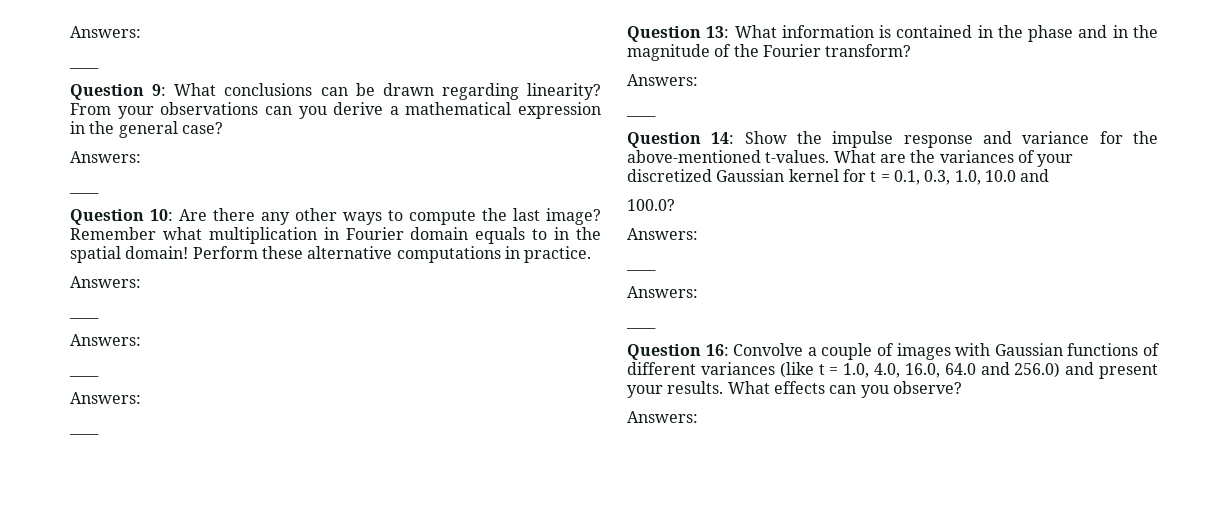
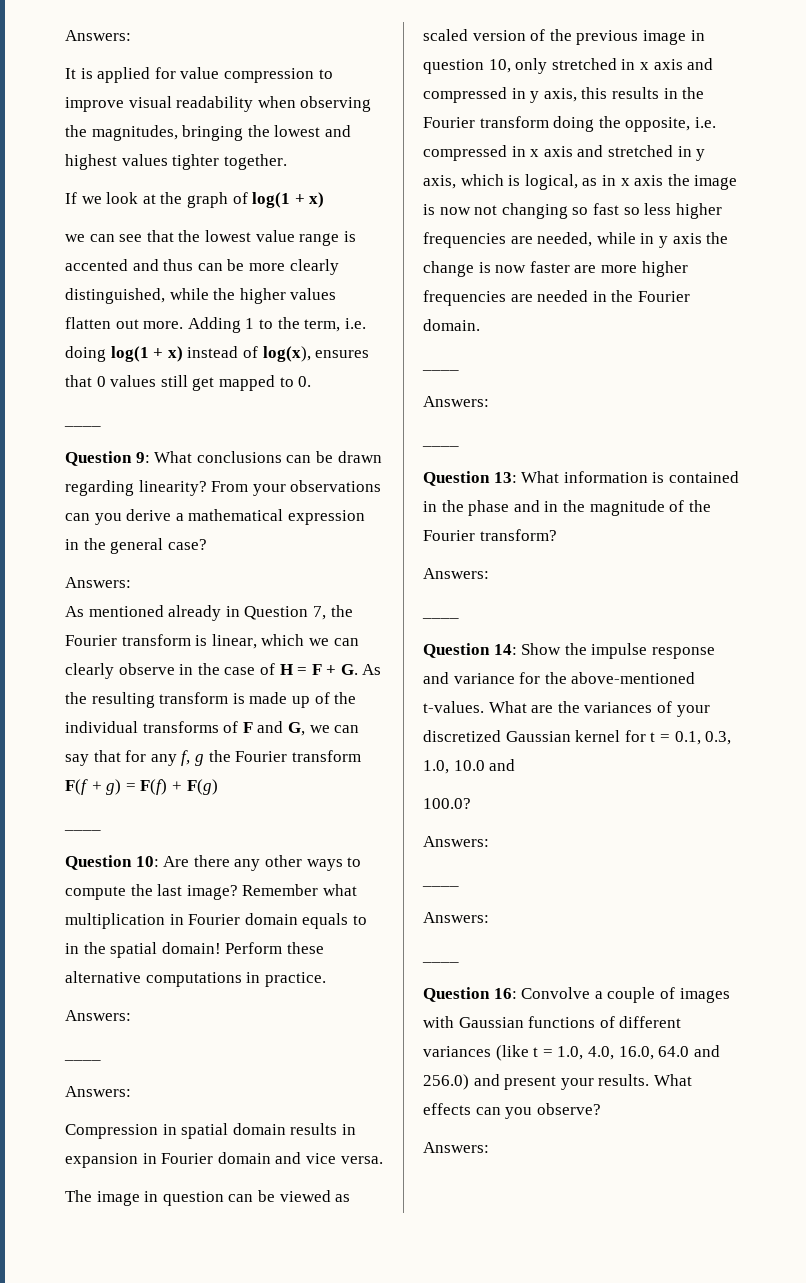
[70,26,141,38] Answers: -> [65,30,131,41] [65,67,333,83] [65,96,372,112] [65,125,351,141] [65,154,287,170] [65,192,325,208] [65,230,356,246] [65,259,339,275] [65,288,337,304] [65,317,366,333] [65,346,370,362] [65,375,312,391] Answers: // It is applied for value compression to improve visual readability when observing the magnitudes, bringing the lowest and highest values tighter together. // If we look at the graph of log(1 + x) // we can see that the lowest value range is accented and thus can be more clearly distinguished, while the higher values flatten out more. Adding 1 to the term, i.e. doing log(1 + x) instead of log(x), ensures that 0 values still get mapped to 0.
(141, 157) none -> [65,605,353,621] [65,634,359,649] [65,663,382,679] [65,692,357,708] [65,721,360,736] [65,750,361,766] [65,779,218,795] // As mentioned already in Question 7, the Fourier transform is linear, which we can clearly observe in the case of H = F + G. As the resulting transform is made up of the individual transforms of F and G, we can say that for any f, g the Fourier transform F(f + g) = F(f) + F(g)
(141, 340) none -> [65,1123,356,1139] [65,1152,383,1168] [65,1190,351,1206] [423,29,705,45] [423,58,714,74] [423,87,705,103] [423,116,716,132] [423,145,706,161] [423,174,738,190] [423,203,722,219] [423,232,729,248] [423,261,688,277] [423,290,690,306] [423,319,480,331] // Compression in spatial domain results in expansion in Fourier domain and vice versa. // The image in question can be viewed as scaled version of the previous image in question 10, only stretched in x axis and compressed in y axis, this results in the Fourier transform doing the opposite, i.e. compressed in x axis and stretched in y axis, which is logical, as in x axis the image is now not changing so fast so less higher frequencies are needed, while in y axis the change is now faster are more higher frequencies are needed in the Fourier domain.

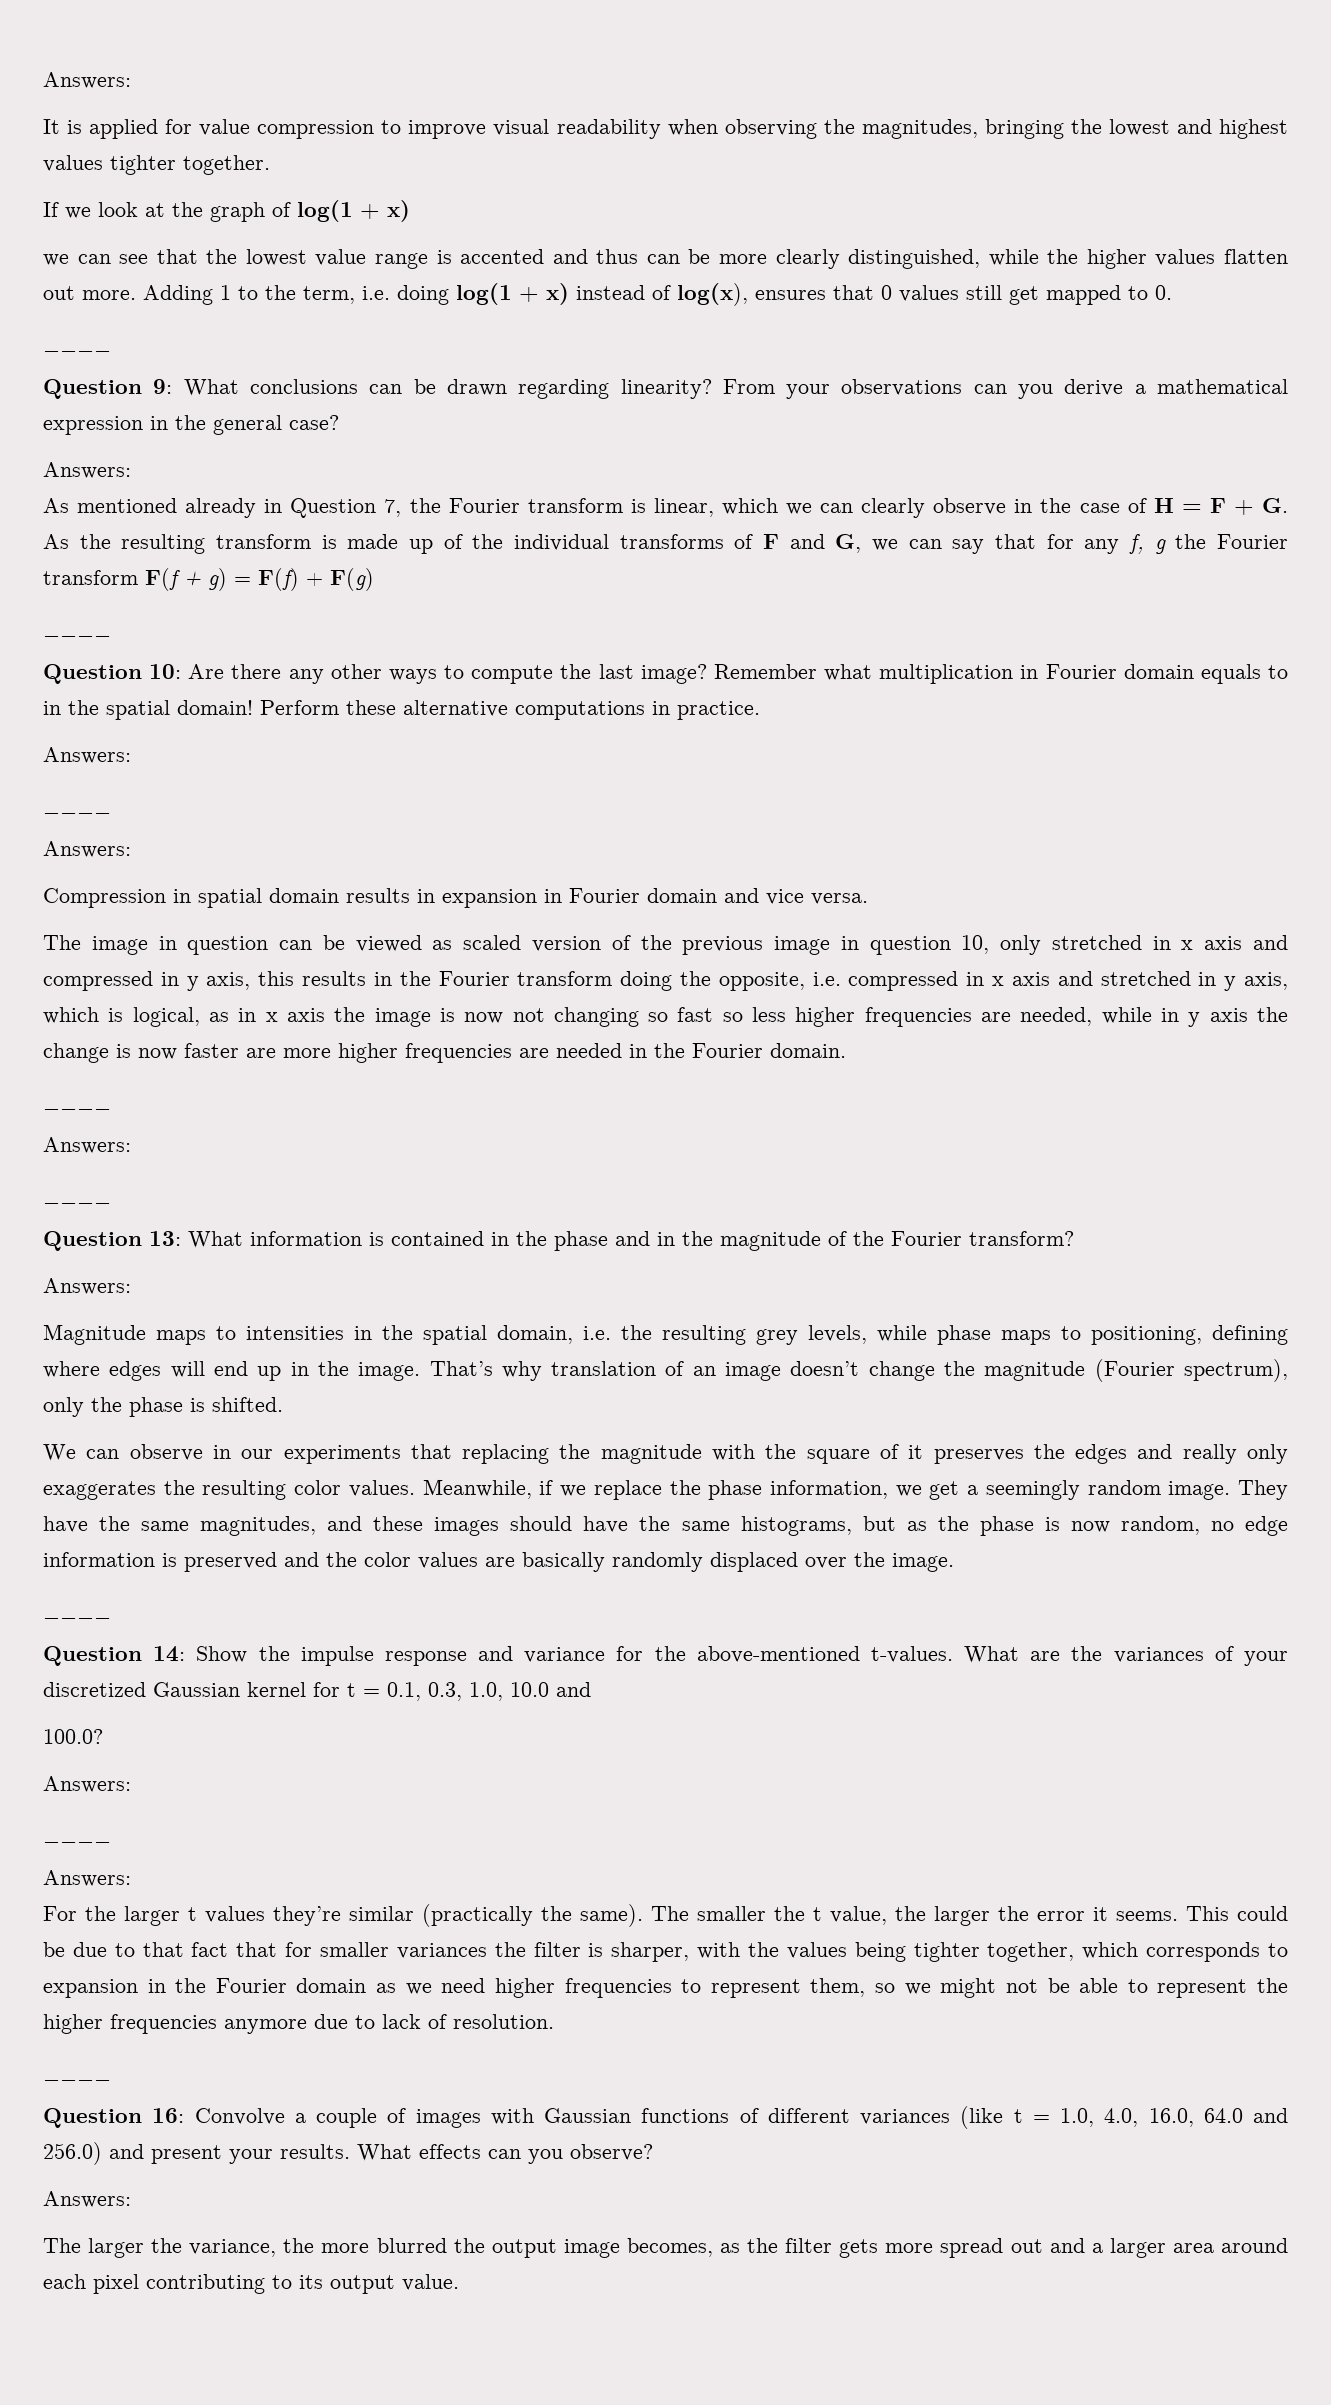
(489, 573) none -> [43,1324,1288,1345] [43,1359,1288,1382] [43,1397,283,1417] [43,1444,1288,1464] [43,1479,1288,1500] [43,1516,1288,1536] [43,1552,954,1572] // Magnitude maps to intensities in the spatial domain, i.e. the resulting grey levels, while phase maps to positioning, defining where edges will end up in the image. That’s why translation of an image doesn’t change the magnitude (Fourier spectrum), only the phase is shifted. // We can observe in our experiments that replacing the magnitude with the square of it preserves the edges and really only exaggerates the resulting color values. Meanwhile, if we replace the phase information, we get a seemingly random image. They have the same magnitudes, and these images should have the same histograms, but as the phase is now random, no edge information is preserved and the color values are basically randomly displaced over the image.
(489, 917) none -> [43,1904,1288,1927] [43,1942,1289,1962] [43,1978,1288,1998] [43,2014,554,2034] // For the larger t values they’re similar (practically the same). The smaller the t value, the larger the error it seems. This could be due to that fact that for smaller variances the filter is sharper, with the values being tighter together, which corresponds to expansion in the Fourier domain as we need higher frequencies to represent them, so we might not be able to represent the higher frequencies anymore due to lack of resolution.
(489, 1147) none -> [43,2238,1288,2258] [43,2274,459,2294] // The larger the variance, the more blurred the output image becomes, as the filter gets more spread out and a larger area around each pixel contributing to its output value.

